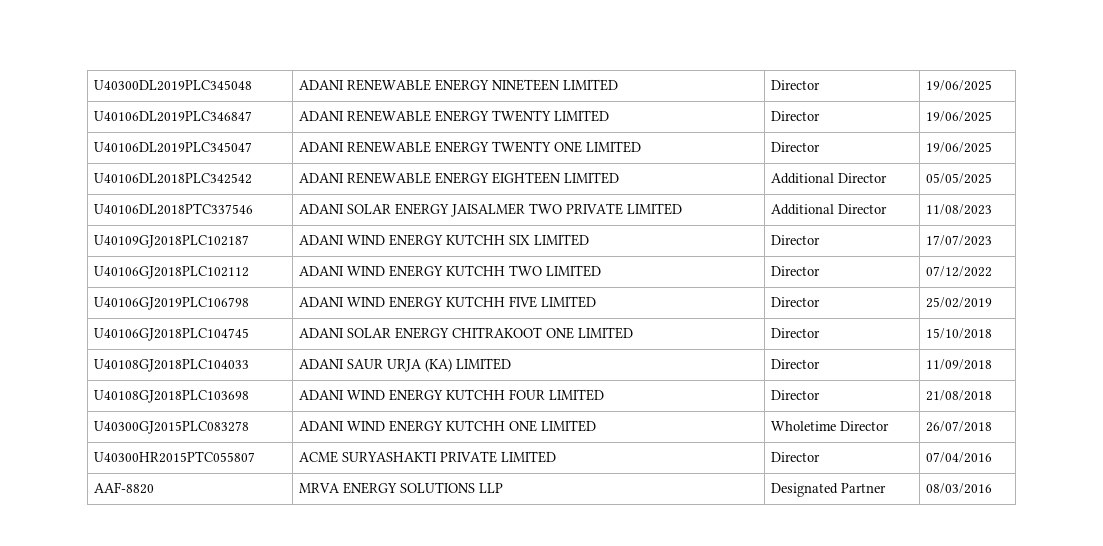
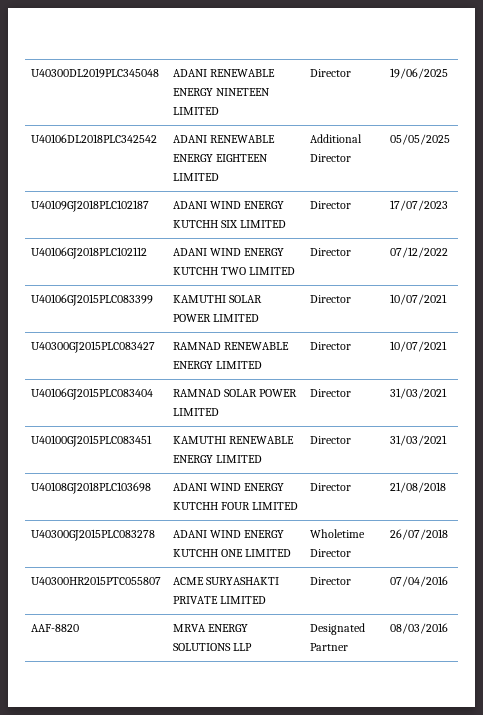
[94,111,253,122] [299,110,610,122] [771,111,821,121] [926,111,993,122] [94,142,253,153] [299,141,642,153] [771,142,821,152] [926,142,993,153] // U40106DL2019PLC346847 | ADANI RENEWABLE ENERGY TWENTY LIMITED | Director | 19/06/2025 // U40106DL2019PLC345047 | ADANI RENEWABLE ENERGY TWENTY ONE LIMITED | Director | 19/06/2025 -> (448, 73) none
[94,203,254,215] [299,203,683,217] [771,204,888,215] [926,204,993,215] // U40106DL2018PTC337546 | ADANI SOLAR ENERGY JAISALMER TWO PRIVATE LIMITED | Additional Director | 11/08/2023 -> (450, 139) none
[94,297,250,310] [299,296,597,308] [771,297,821,307] [926,297,993,308] [94,328,250,341] [299,327,634,339] [771,328,821,338] [926,328,993,339] [94,359,250,372] [299,358,512,372] [771,359,821,369] [926,359,993,370] U40106GJ2019PLC106798 | ADANI WIND ENERGY KUTCHH FIVE LIMITED | Director | 25/02/2019 // U40106GJ2018PLC104745 | ADANI SOLAR ENERGY CHITRAKOOT ONE LIMITED | Director | 15/10/2018 // U40108GJ2018PLC104033 | ADANI SAUR URJA (KA) LIMITED | Director | 11/09/2018 -> [30,294,153,306] [172,295,262,303] [172,314,259,322] [309,295,351,303] [389,294,447,305] [30,341,155,353] [172,342,289,350] [172,361,262,369] [309,342,351,350] [389,341,447,352] [30,388,153,400] [172,389,298,397] [172,408,219,416] [309,389,351,397] [389,388,447,399] [30,435,152,447] [172,436,294,444] [172,455,262,463] [309,436,351,444] [389,435,447,446] U40106GJ2015PLC083399 | KAMUTHI SOLAR POWER LIMITED | Director | 10/07/2021 // U40300GJ2015PLC083427 | RAMNAD RENEWABLE ENERGY LIMITED | Director | 10/07/2021 // U40106GJ2015PLC083404 | RAMNAD SOLAR POWER LIMITED | Director | 31/03/2021 // U40100GJ2015PLC083451 | KAMUTHI RENEWABLE ENERGY LIMITED | Director | 31/03/2021

